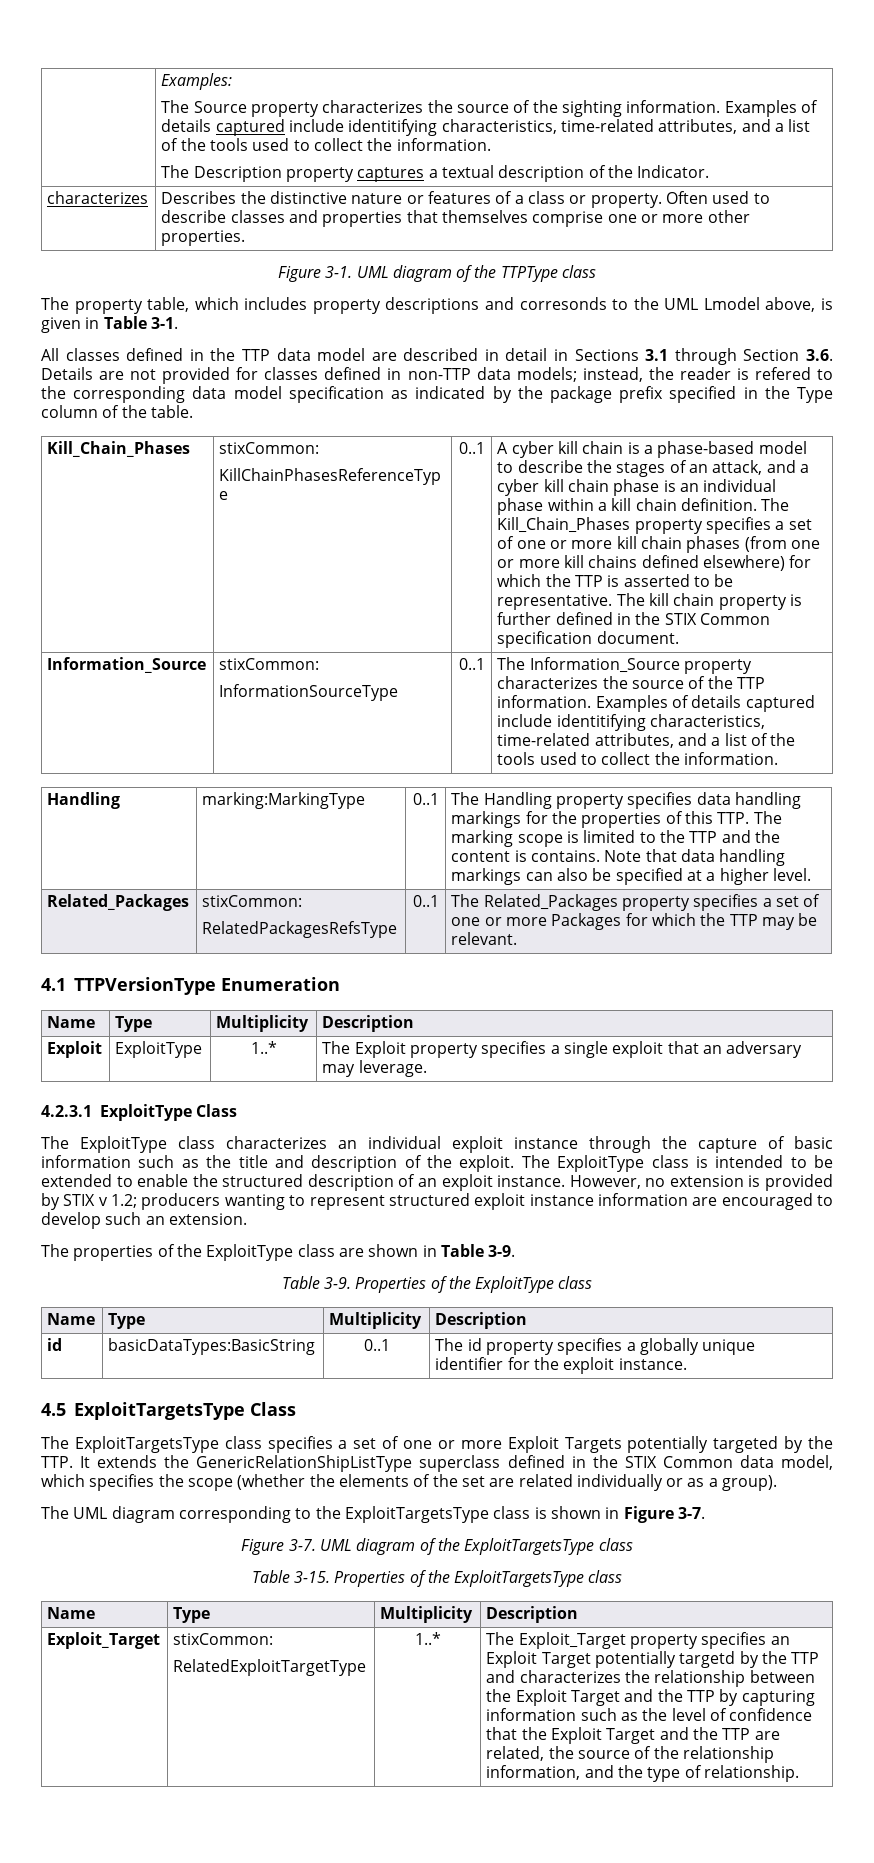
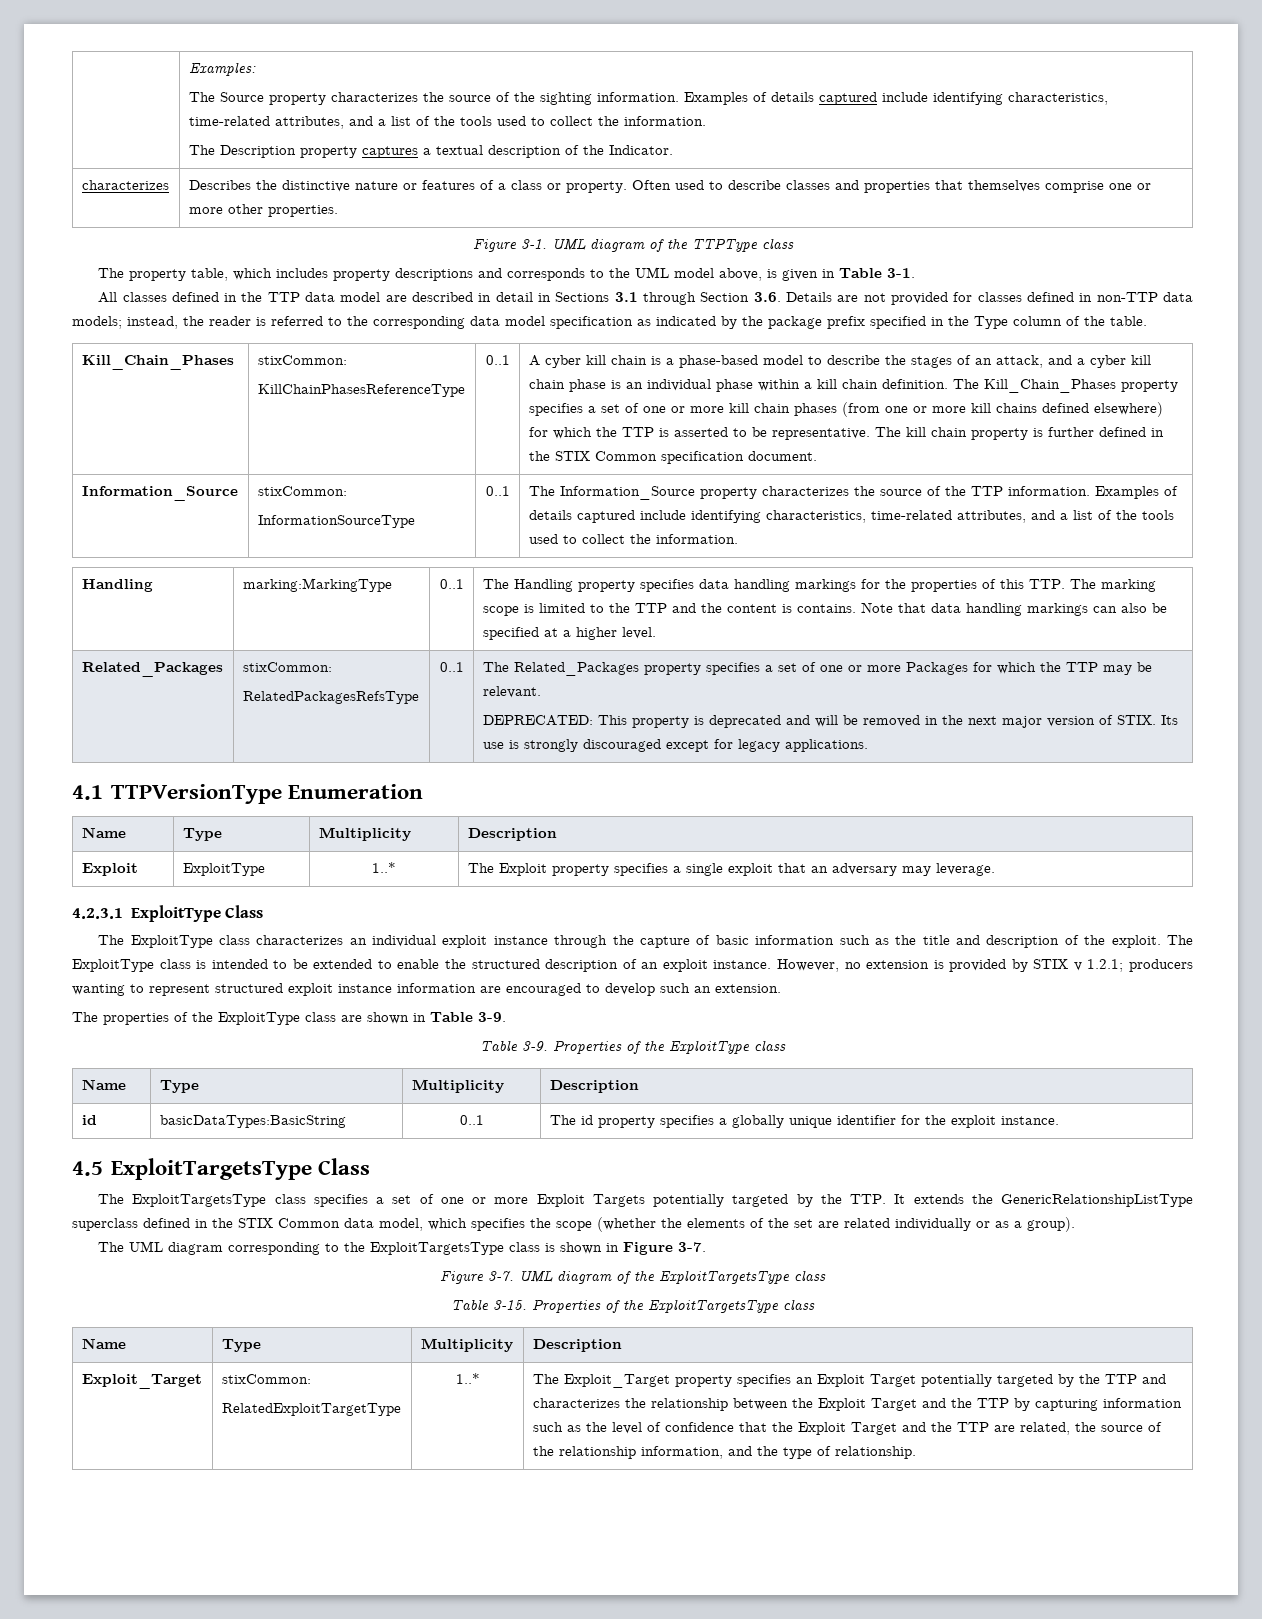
[348,119,438,136] identitifying -> [932,92,1003,105] identifying
[519,297,607,310] corresonds -> [507,268,586,281] corresponds
[703,297,760,310] Lmodel -> [674,268,715,278] model
[754,367,811,380] refered -> [271,316,323,326] referred
[556,714,646,731] identitifying -> [690,510,761,523] identifying
(518, 938) none -> [482,715,1178,728] [482,739,868,752] // DEPRECATED: This property is deprecated and will be removed in the next major version of STIX. Its use is strongly discouraged except for legacy applications.
[111,1194,138,1208] 1.2; -> [1087,959,1124,972] 1.2.1;
[196,1455,413,1472] GenericRelationShipListType -> [1001,1194,1194,1207] GenericRelationshipListType
[679,1651,736,1668] targetd -> [996,1374,1053,1387] targeted

